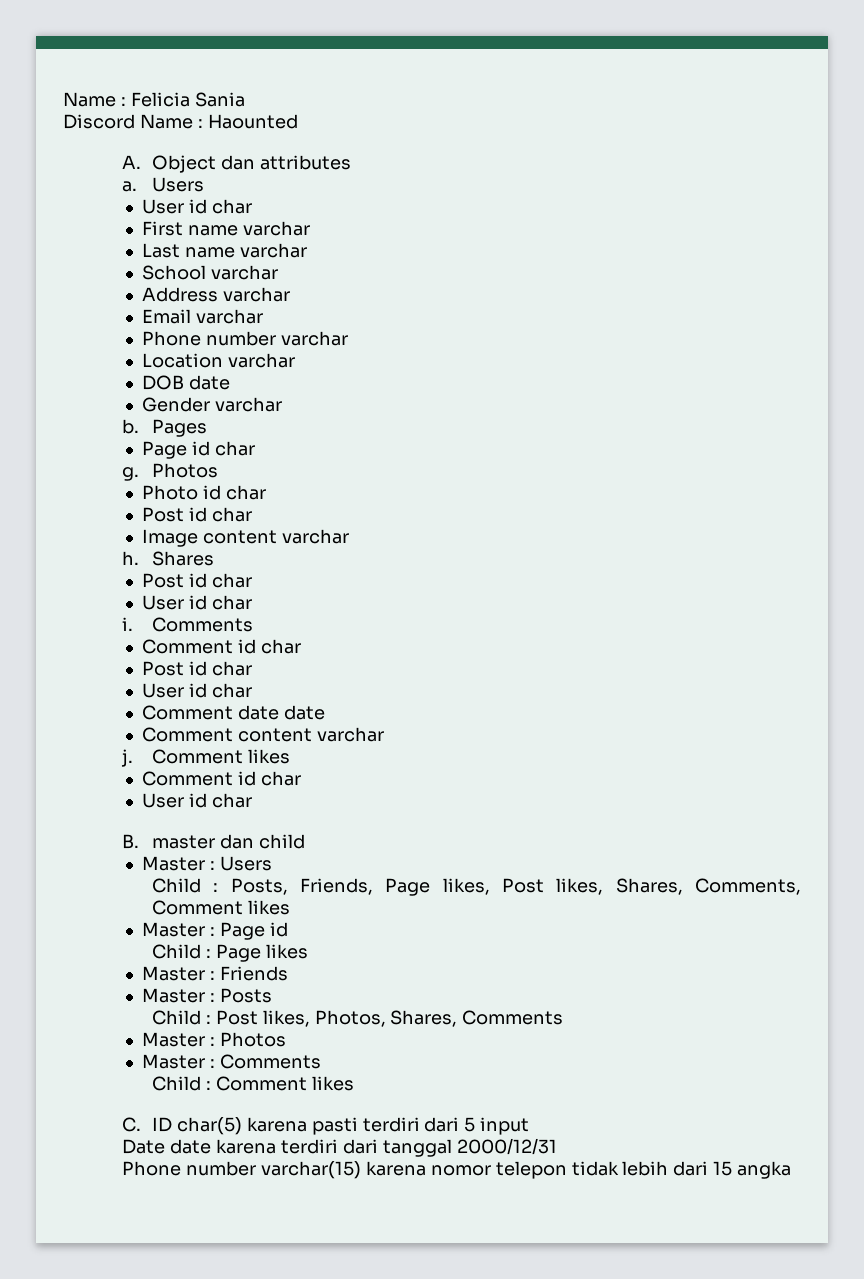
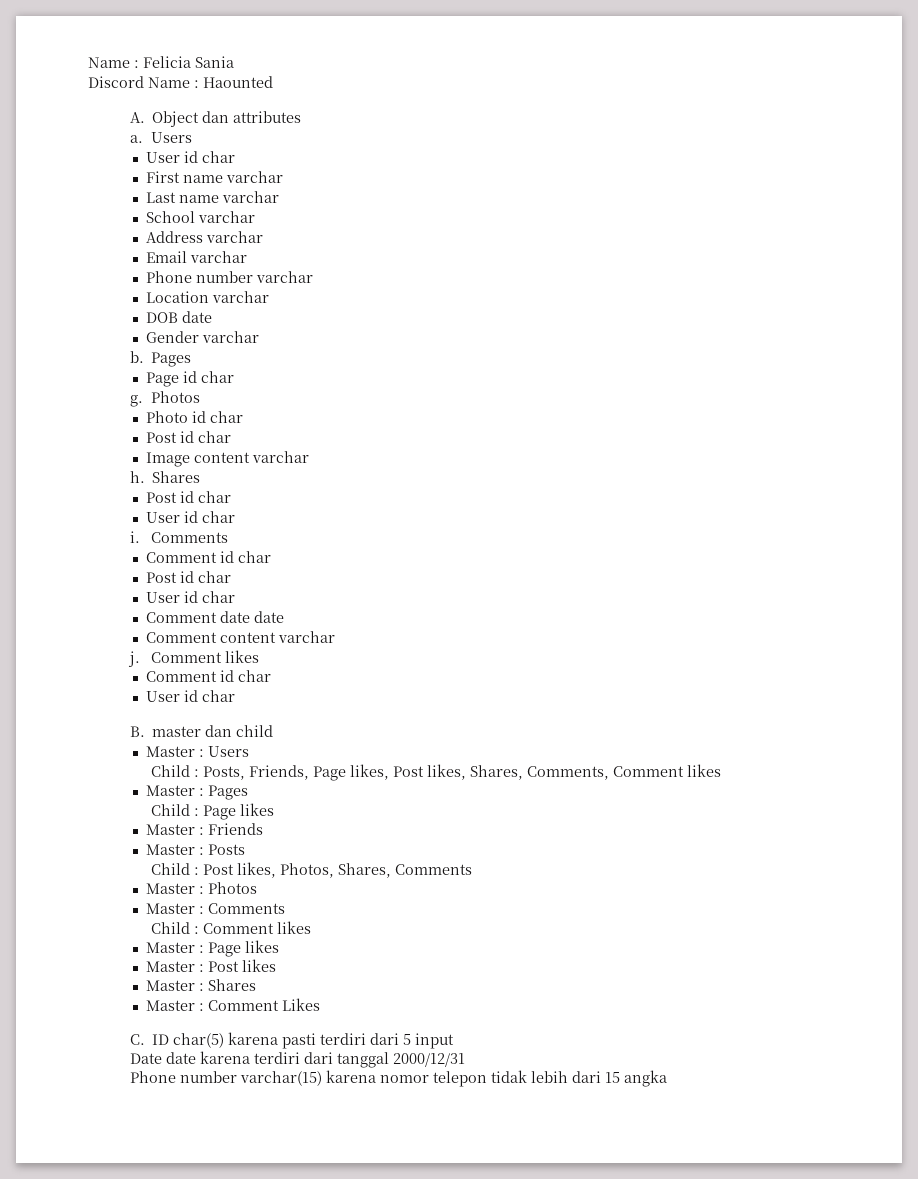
[219,922,288,940] Page id -> [208,785,249,800] Pages
(354, 1083) none -> [146,940,280,957] [146,959,277,972] [146,979,257,991] [146,998,321,1011] // Master : Page likes // Master : Post likes // Master : Shares // Master : Comment Likes

